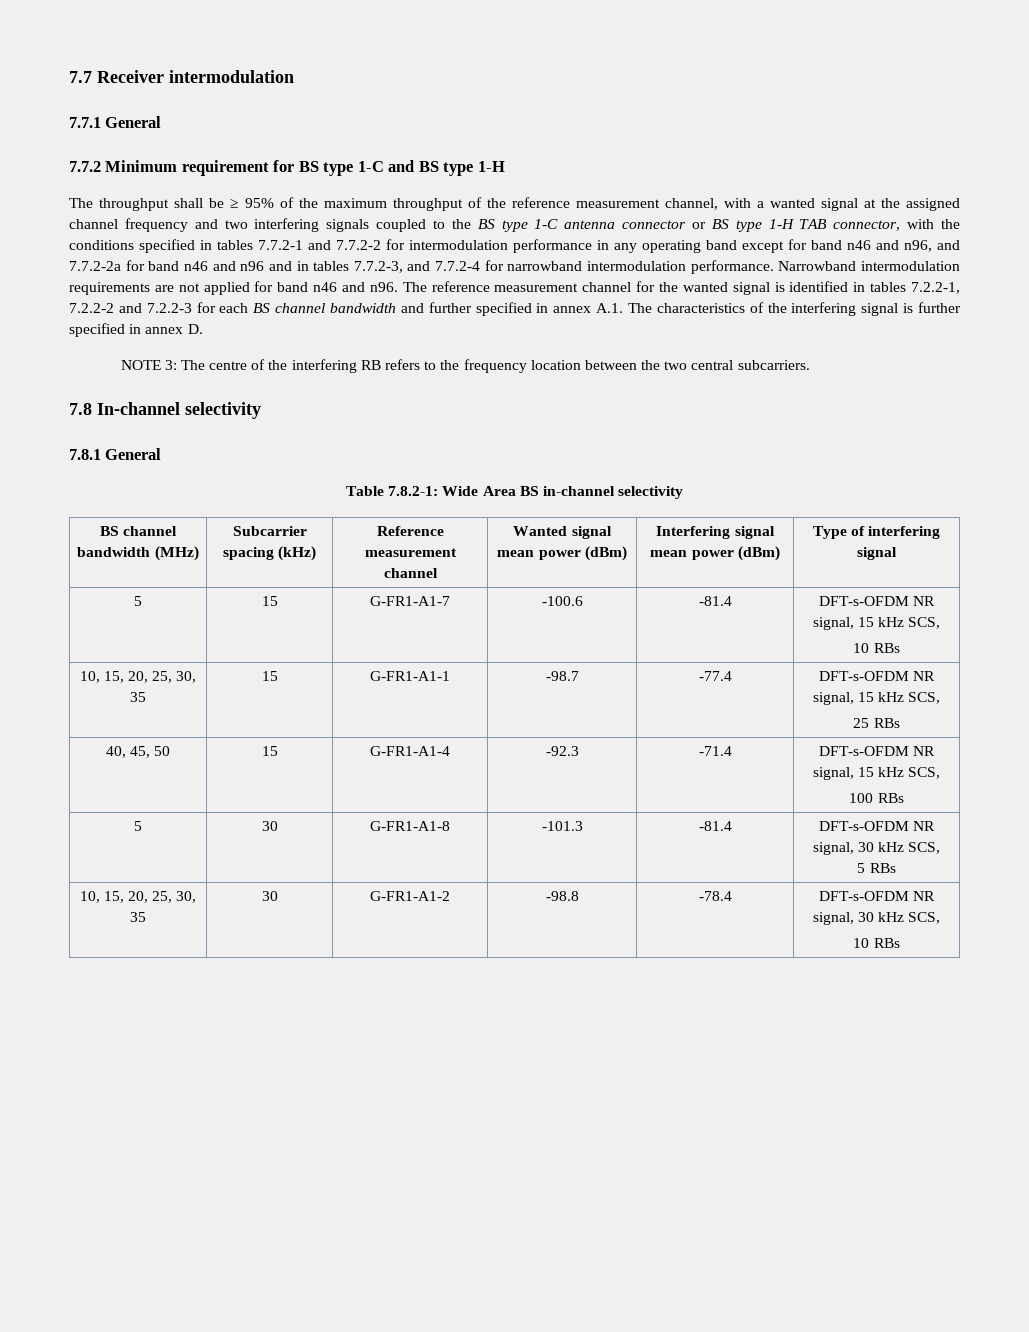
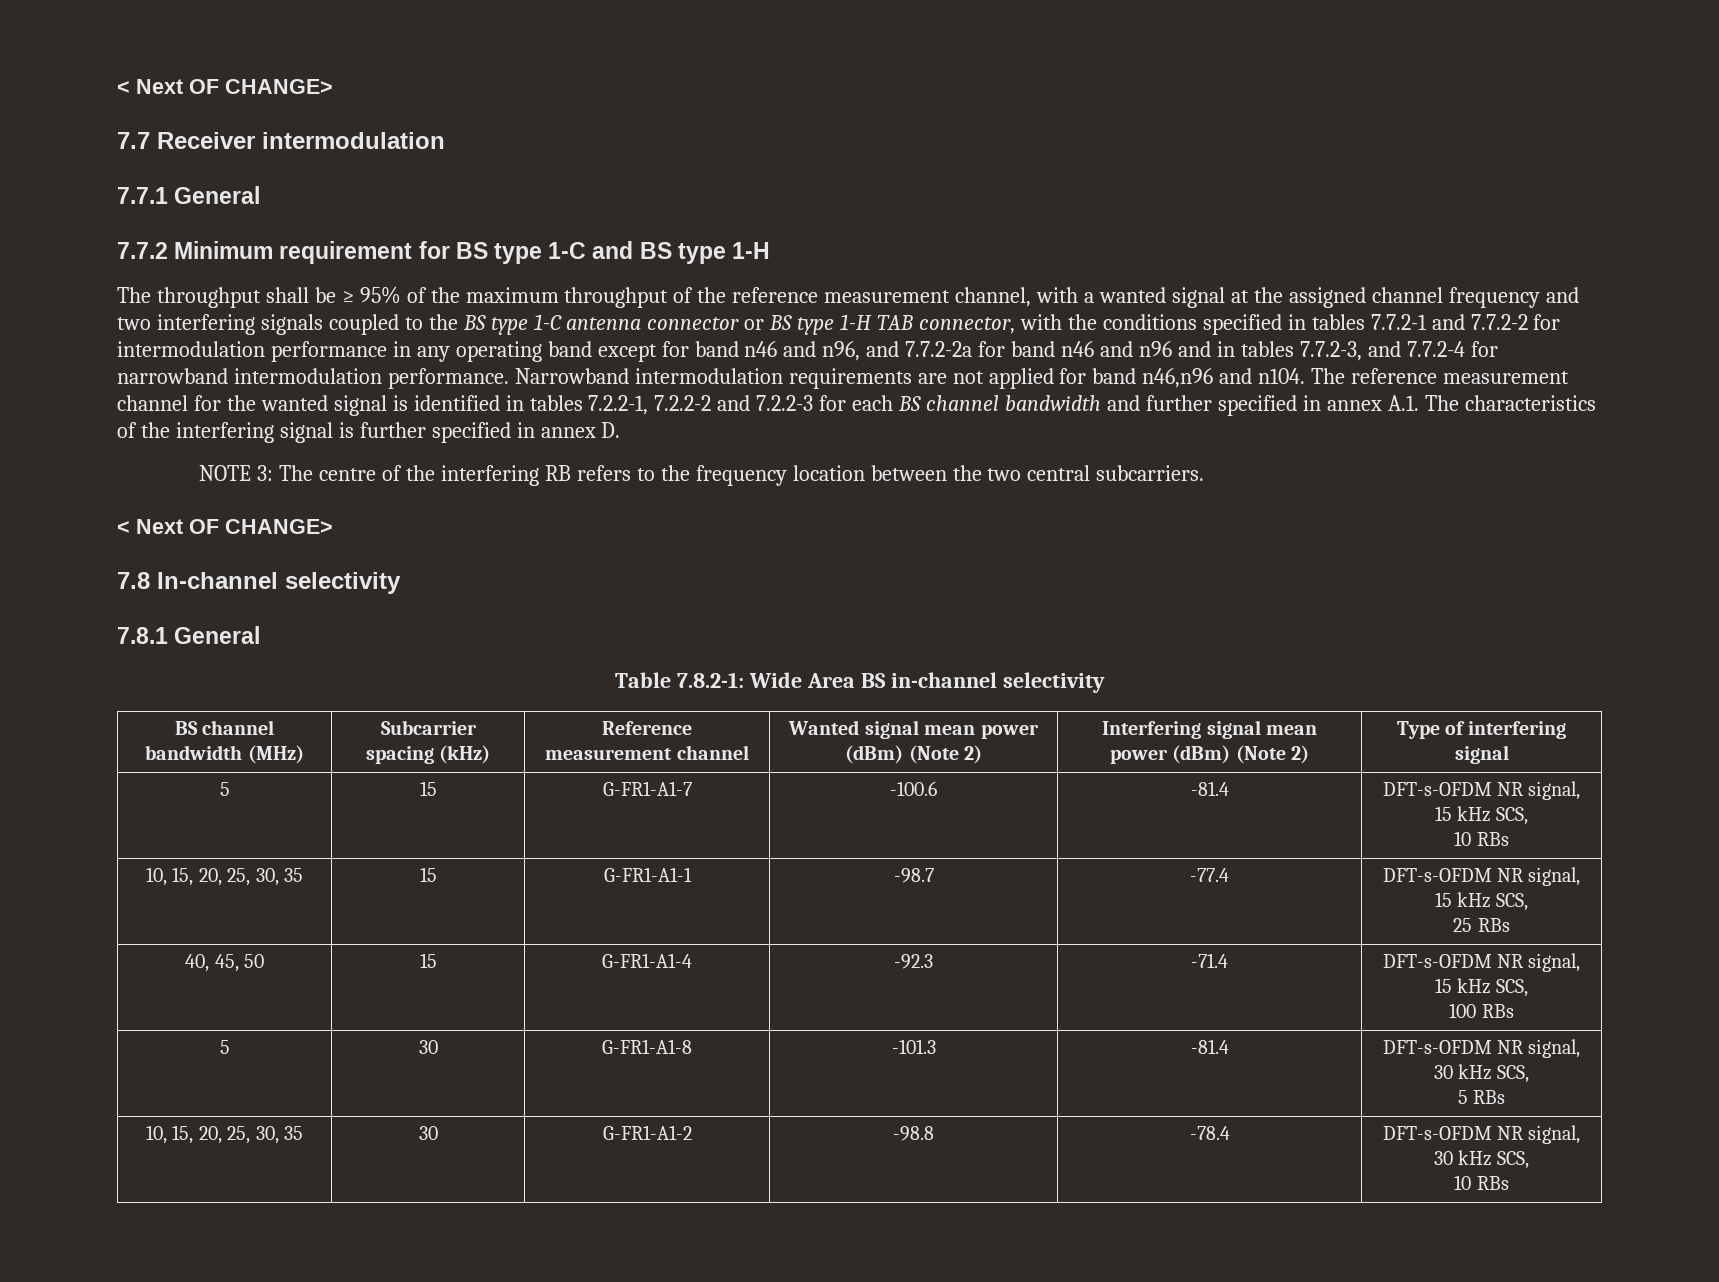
(69, 77) none -> [117,79,333,94] < Next OF CHANGE> //
[313,282,398,292] n46 and n96. -> [1142,368,1306,388] n46,n96 and n104.
(810, 365) none -> [117,519,333,534] // < Next OF CHANGE>
(627, 553) none -> [908,745,982,764] (Note 2)
(780, 553) none -> [1235,745,1310,764] (Note 2)

